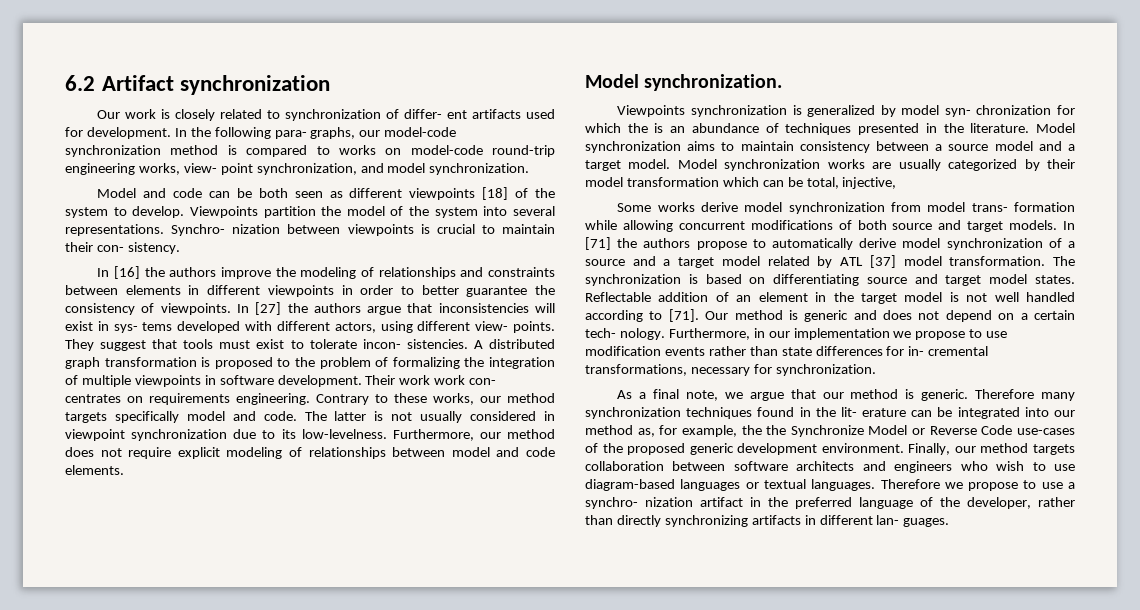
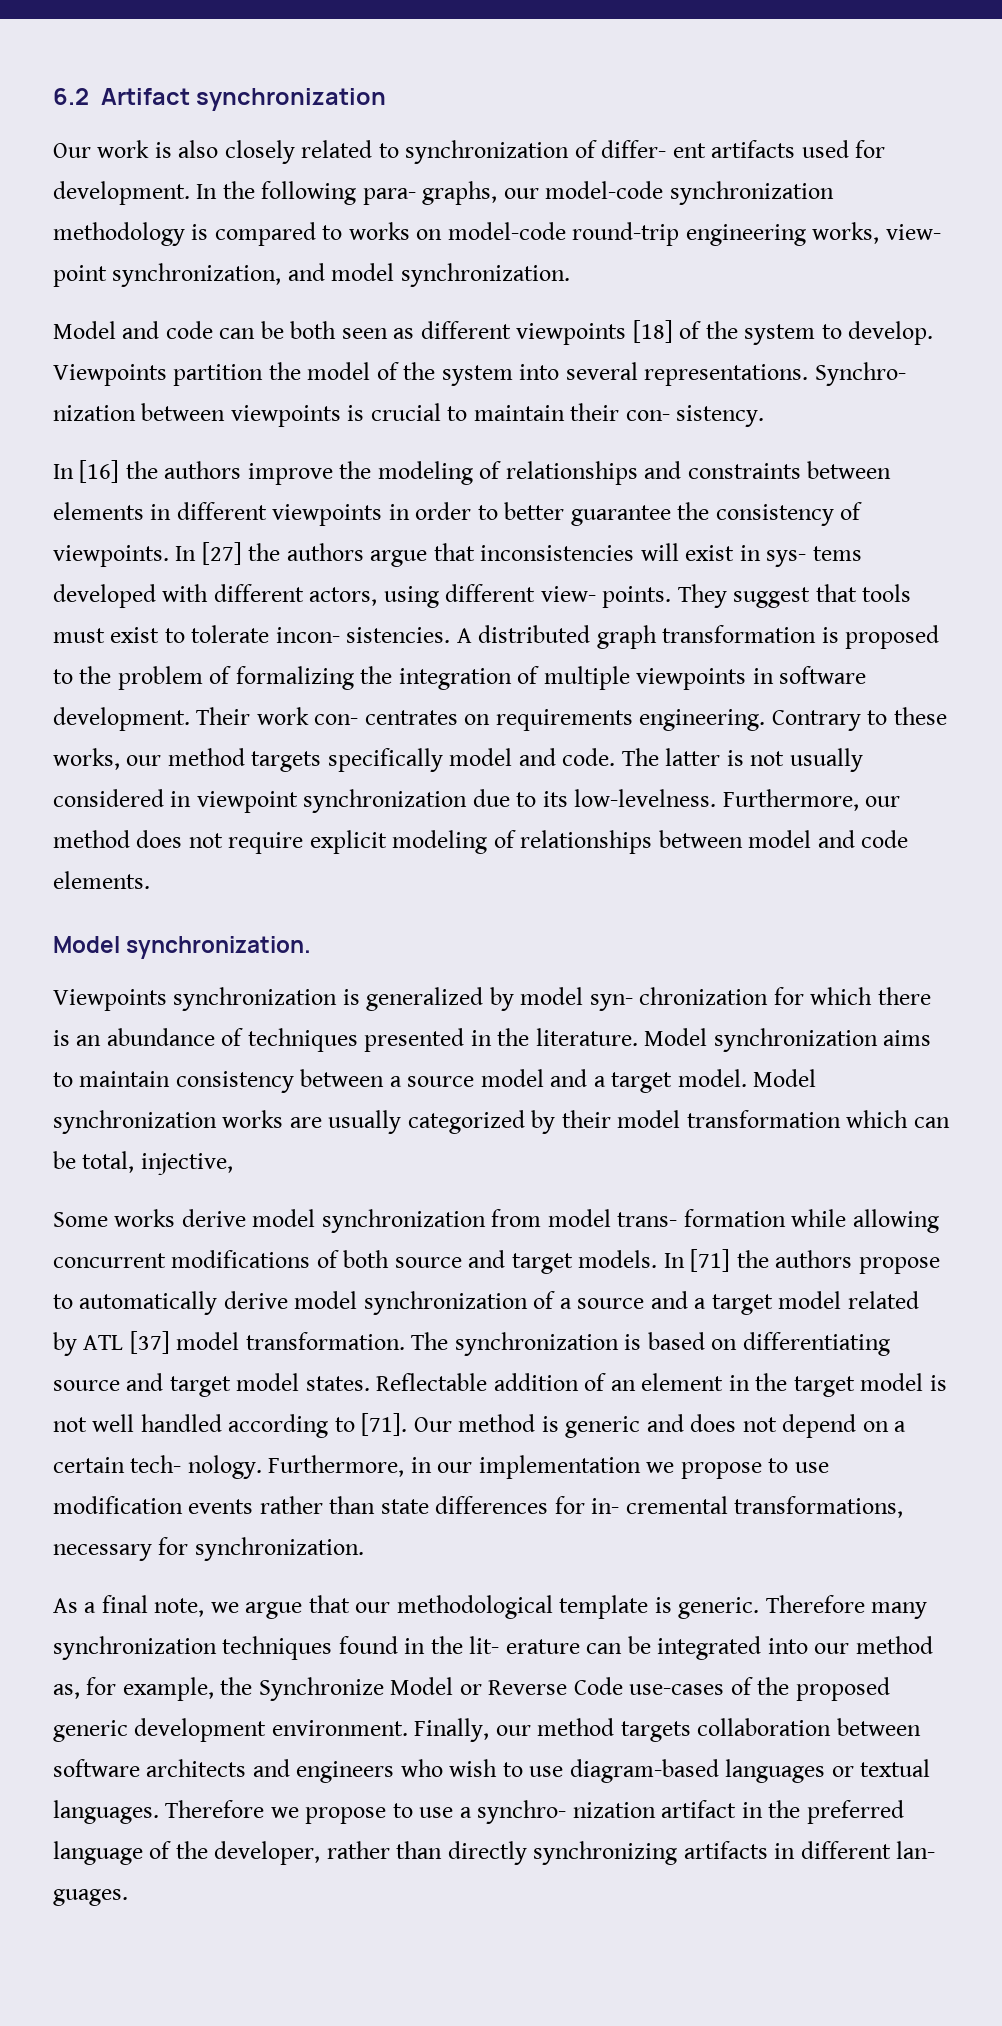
(171, 114) none -> [178,140,219,158] also
[170,145,219,155] method -> [53,222,185,246] methodology
[434,375,466,385] work -> (309, 716) none
[627,123,648,133] the -> [877,987,931,1005] there
[850,389,899,399] method -> [396,1595,649,1619] methodological template
[766,425,787,435] the -> (253, 1686) none

